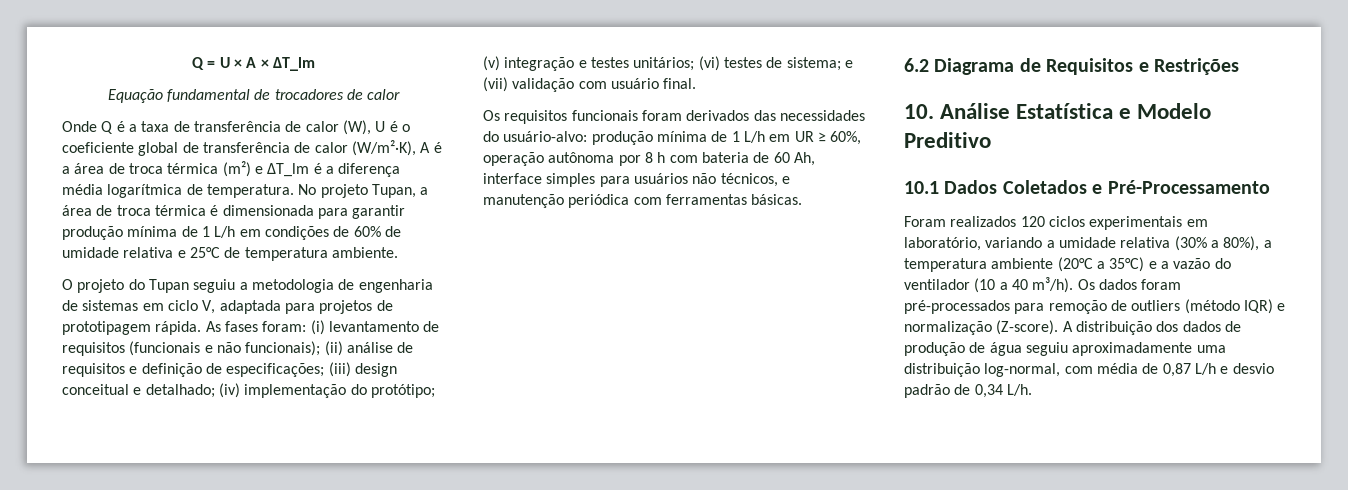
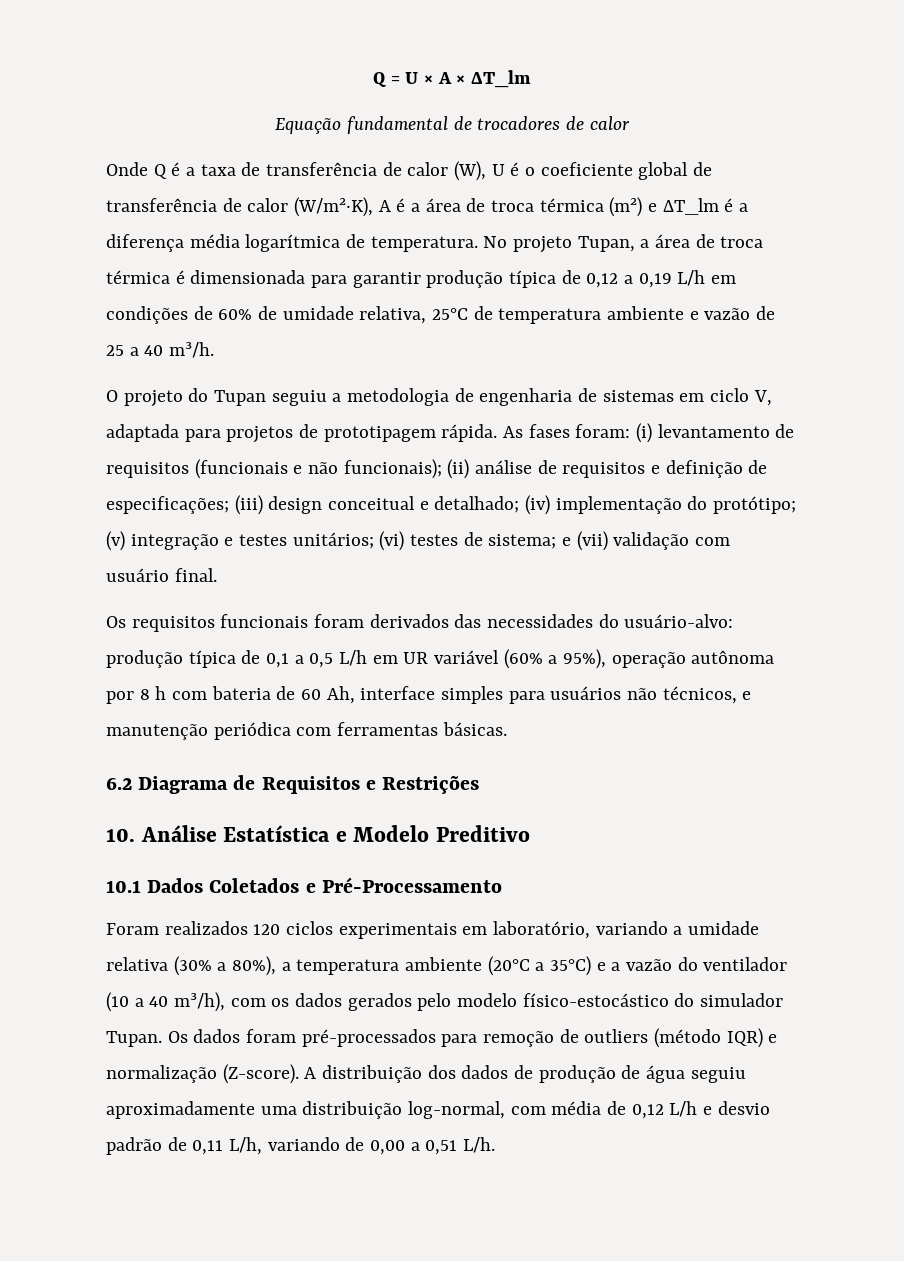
[127,226,210,237] mínima de 1 -> [509,270,672,288] típica de 0,12 a 0,19
[123,247,186,258] relativa e -> [359,306,427,324] relativa,
[331,247,398,258] ambiente. -> [607,306,776,320] [106,342,215,358] ambiente e vazão de 25 a 40 m³/h.
[656,131,862,145] mínima de 1 L/h em UR ≥ 60%, -> [188,649,607,669] típica de 0,1 a 0,5 L/h em UR variável (60% a 95%),
[1032,277,1074,293] m³/h). -> [174,992,784,1012] [106,1031,162,1047] m³/h), com os dados gerados pelo modelo físico-estocástico do simulador Tupan.
[1162,363,1191,377] 0,87 -> [631,1104,664,1119] 0,12
[974,384,1003,398] 0,34 -> [192,1137,458,1155] 0,11 L/h, variando de 0,00 a 0,51

